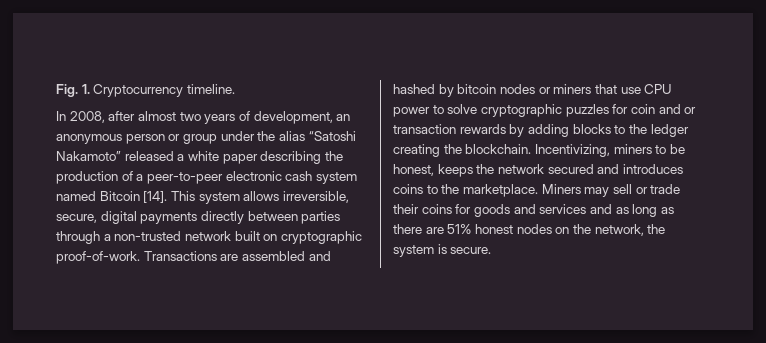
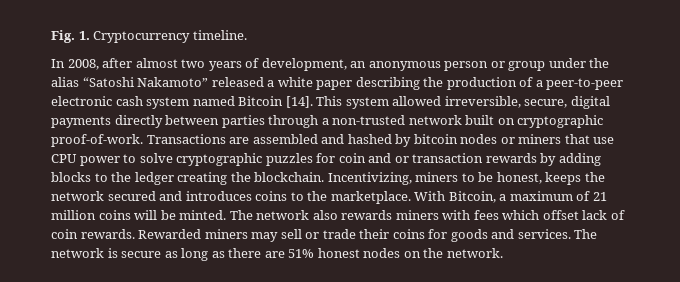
[243,191,280,201] allows -> [392,96,442,106] allowed
[541,184,581,194] Miners -> [414,191,607,203] [51,210,625,220] [51,229,248,239] With Bitcoin, a maximum of 21 million coins will be minted. The network also rewards miners with fees which offset lack of coin rewards. Rewarded miners
[539,204,612,214] services and -> [517,229,598,239] [51,248,162,258] services. The network is secure
[594,224,666,236] [393,244,492,257] network, the system is secure. -> [446,248,503,258] network.

